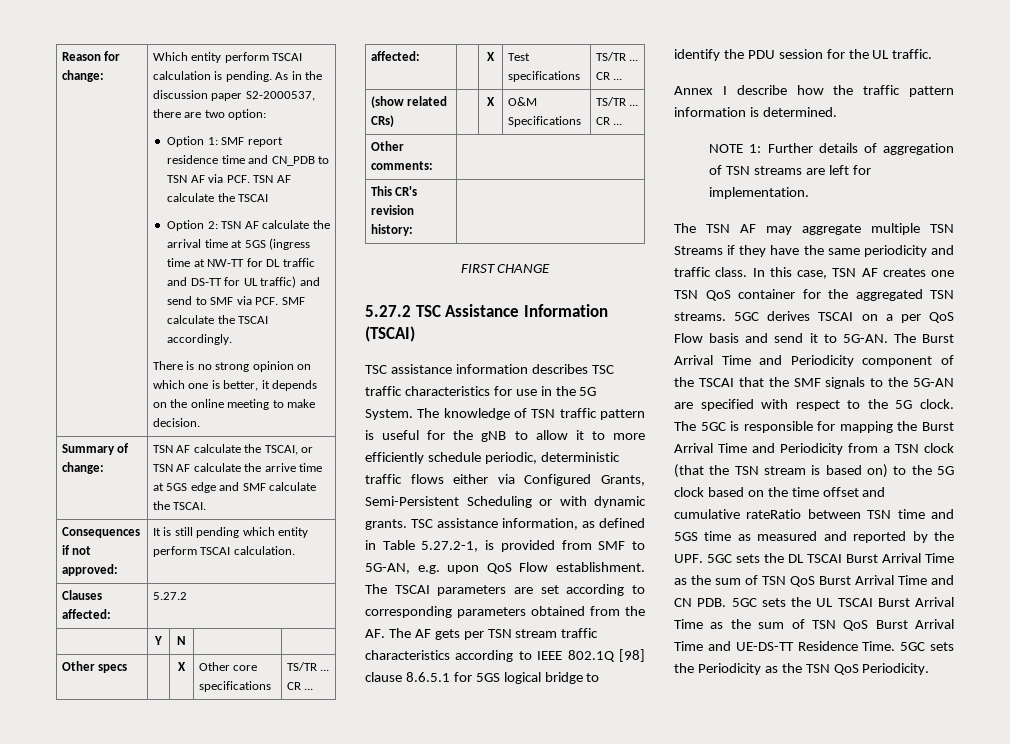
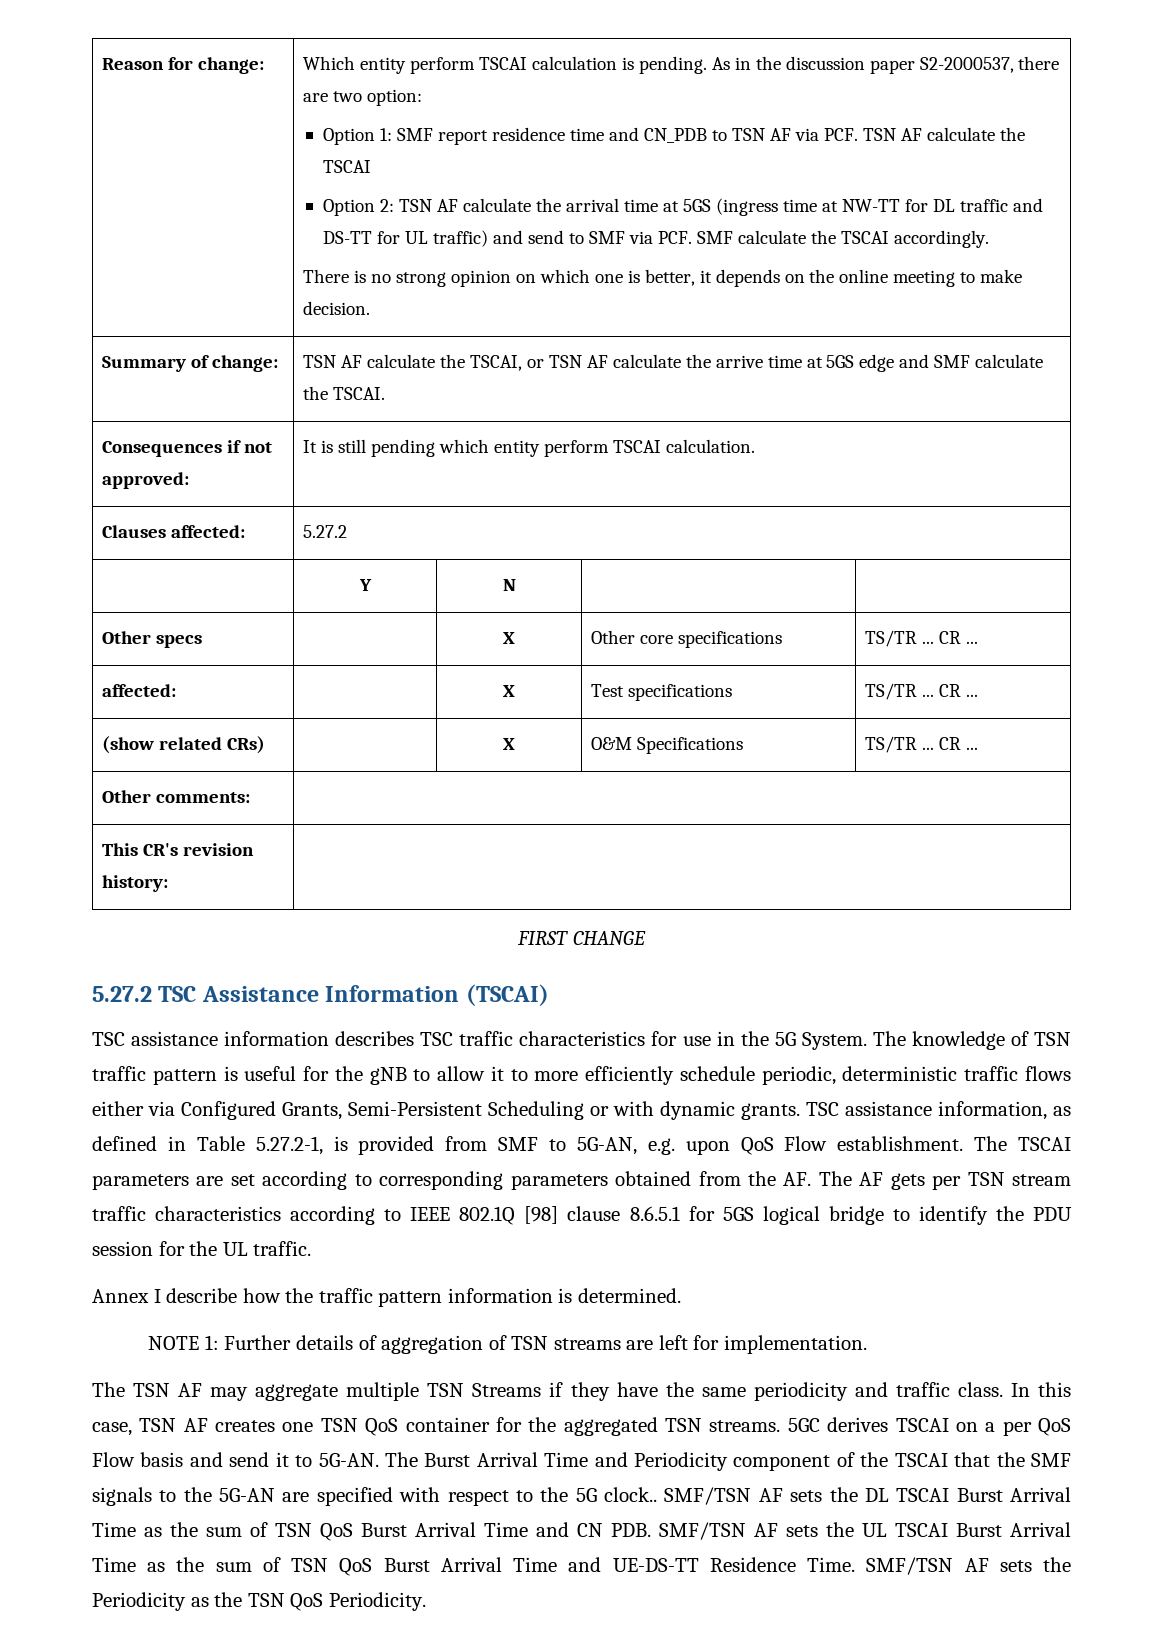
[920,399,954,409] [674,421,954,433] [674,443,954,455] [674,464,954,478] [674,487,886,497] [674,509,954,519] [674,531,954,543] [674,554,732,563] clock. The 5GC is responsible for mapping the Burst Arrival Time and Periodicity from a TSN clock (that the TSN stream is based on) to the 5G clock based on the time offset and cumulative rateRatio between TSN time and 5GS time as measured and reported by the UPF. 5GC -> [604,1487,783,1505] clock.. SMF/TSN AF
[731,598,757,607] 5GC -> [659,1522,778,1540] SMF/TSN AF
[900,642,926,651] 5GC -> [866,1557,989,1575] SMF/TSN AF

